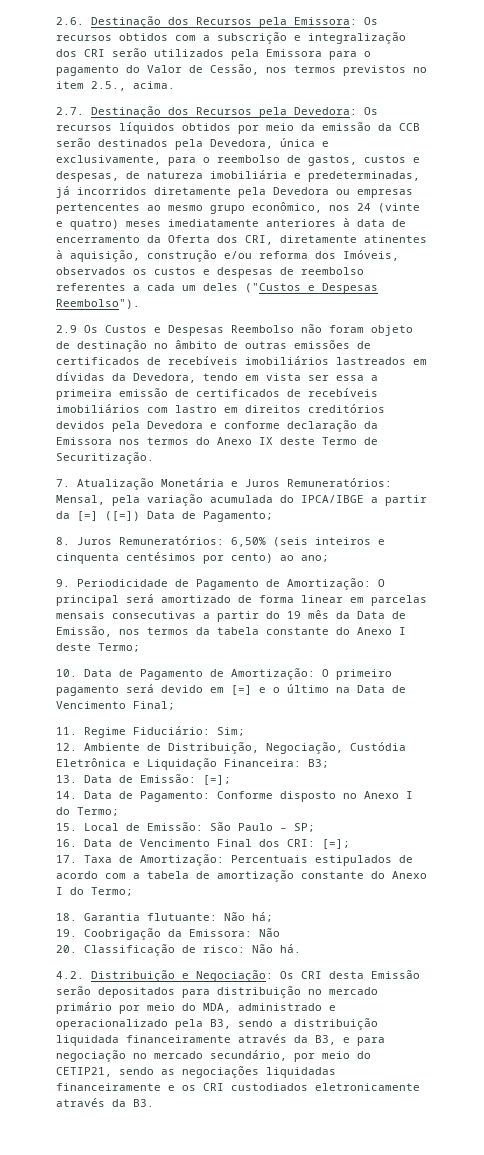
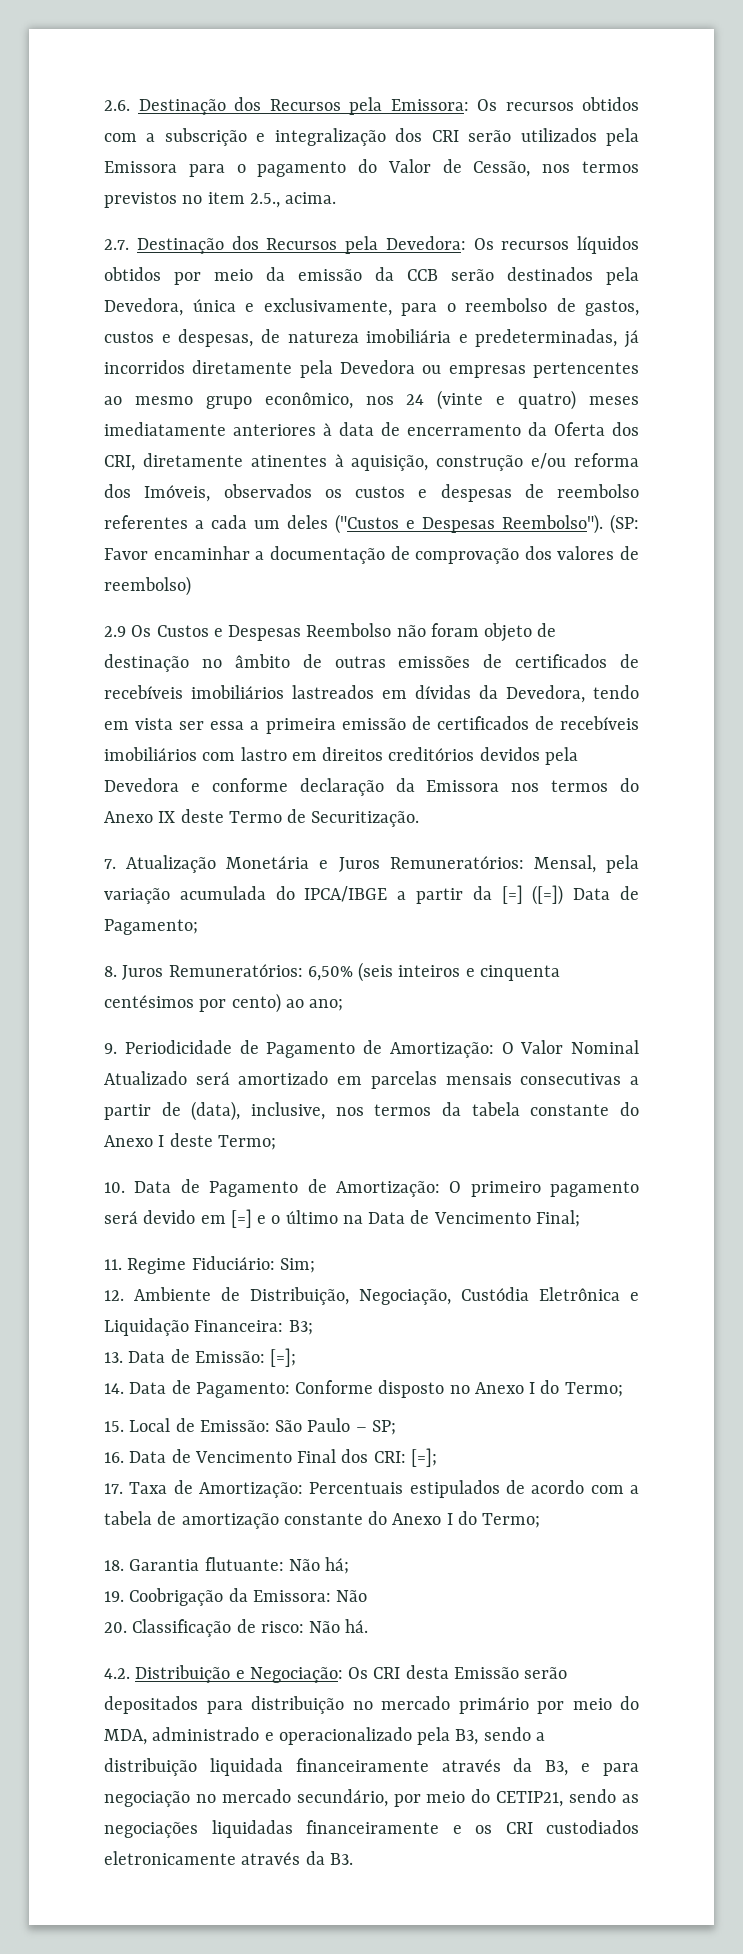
(140, 304) none -> [610,514,639,534] [104,546,639,564] [104,576,191,596] (SP: Favor encaminhar a documentação de comprovação dos valores de reembolso)
[56,594,343,606] principal será amortizado de forma linear -> [520,1040,639,1054] [104,1071,329,1085] Valor Nominal Atualizado será amortizado
[266,610,406,619] [56,626,112,637] do 19 mês da Data de Emissão, -> [161,1101,325,1121] de (data), inclusive,

